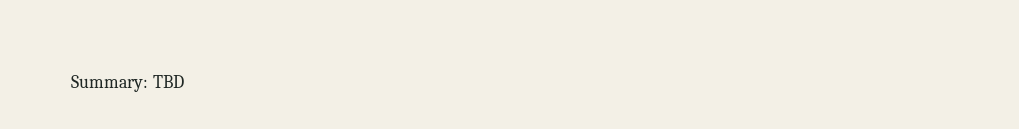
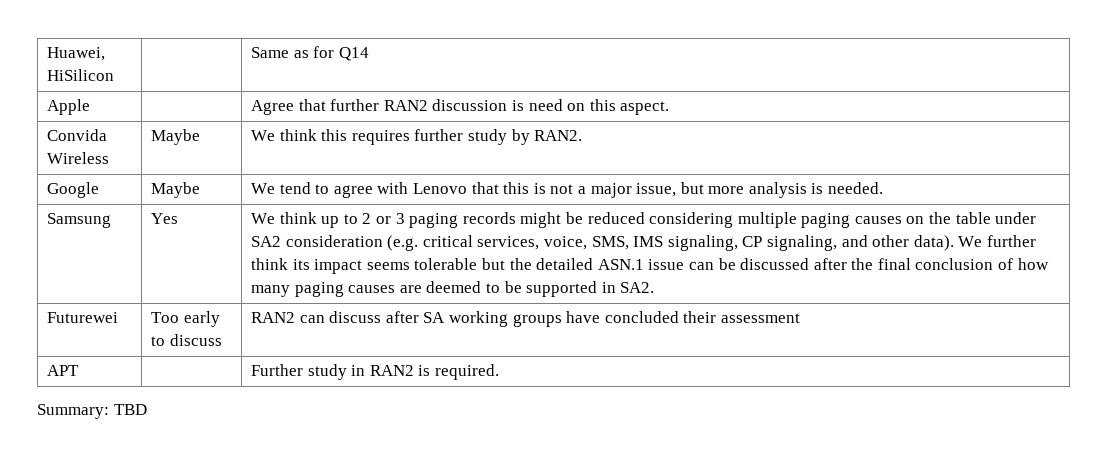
(71, 83) none -> [47,47,106,61] [47,69,115,81] [251,46,369,61] [47,99,91,115] [251,99,670,115] [47,129,108,141] [47,152,110,164] [151,129,201,145] [251,129,583,145] [47,182,100,198] [151,182,201,198] [251,182,884,198] [47,213,112,228] [151,213,179,224] [251,212,1037,228] [251,235,1036,251] [251,258,1049,274] [251,281,655,297] [47,312,119,323] [151,311,220,327] [151,334,222,346] [251,311,800,327] [47,365,80,376] [251,364,499,380] Huawei, HiSilicon | | Same as for Q14 // Apple | | Agree that further RAN2 discussion is need on this aspect. // Convida Wireless | Maybe | We think this requires further study by RAN2. // Google | Maybe | We tend to agree with Lenovo that this is not a major issue, but more analysis is needed. // Samsung | Yes | We think up to 2 or 3 paging records might be reduced considering multiple paging causes on the table under SA2 consideration (e.g. critical services, voice, SMS, IMS signaling, CP signaling, and other data). We further think its impact seems tolerable but the detailed ASN.1 issue can be discussed after the final conclusion of how many paging causes are deemed to be supported in SA2. // Futurewei | Too early to discuss | RAN2 can discuss after SA working groups have concluded their assessment // APT | | Further study in RAN2 is required. //

